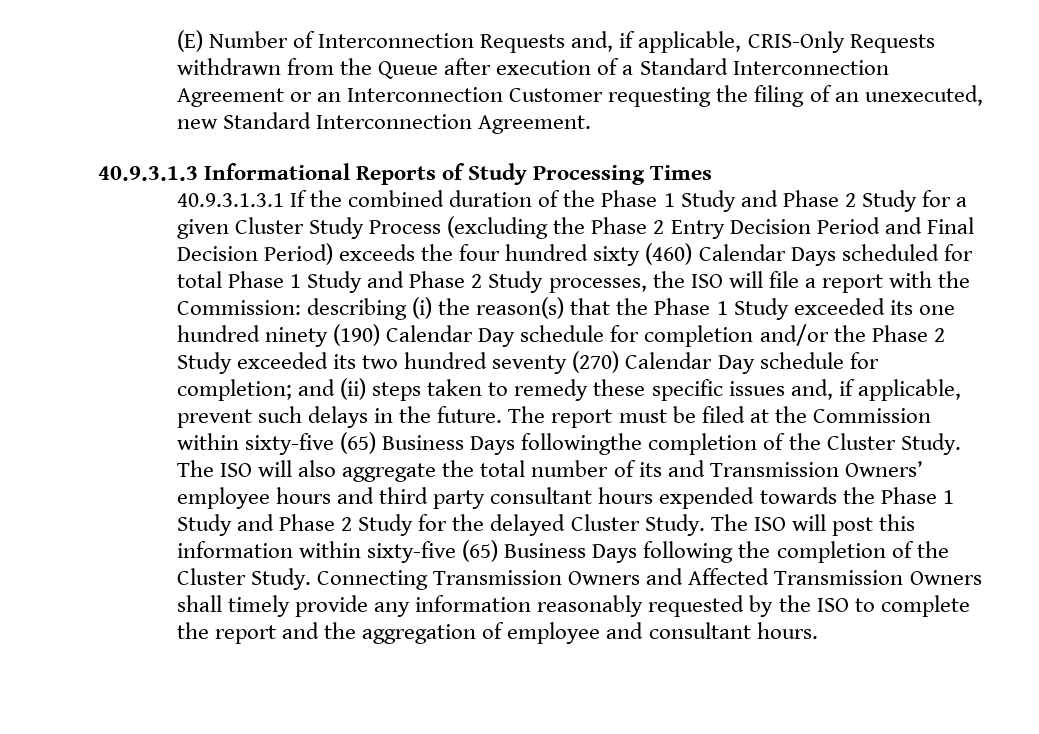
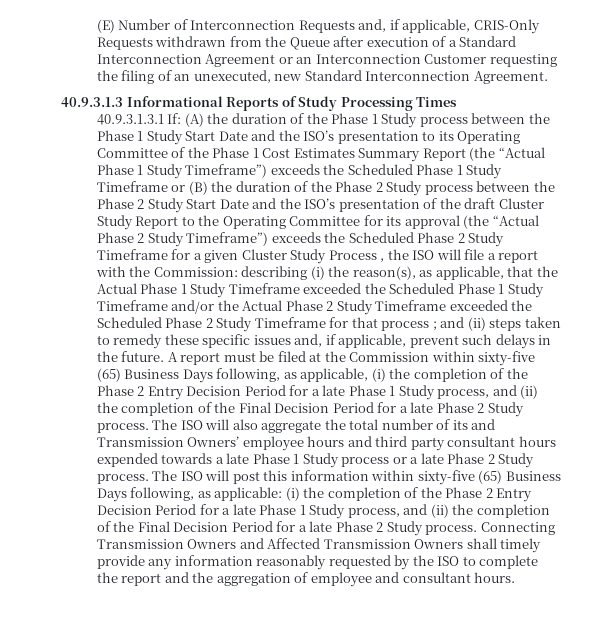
[289,190,445,207] If the combined -> [167,113,229,127] If: (A) the
[740,190,917,212] and Phase 2 Study -> [419,113,550,127] [96,130,521,145] [96,147,545,162] [96,164,503,179] [96,181,555,196] [96,198,544,213] [96,215,539,230] [96,232,505,247] [96,249,168,260] process between the Phase 1 Study Start Date and the ISO’s presentation to its Operating Committee of the Phase 1 Cost Estimates Summary Report (the “Actual Phase 1 Study Timeframe”) exceeds the Scheduled Phase 1 Study Timeframe or (B) the duration of the Phase 2 Study process between the Phase 2 Study Start Date and the ISO’s presentation of the draft Cluster Study Report to the Operating Committee for its approval (the “Actual Phase 2 Study Timeframe”) exceeds the Scheduled Phase 2 Study Timeframe
[447,216,974,239] [176,243,973,266] [176,271,647,293] (excluding the Phase 2 Entry Decision Period and Final Decision Period) exceeds the four hundred sixty (460) Calendar Days scheduled for total Phase 1 Study and Phase 2 Study processes, -> [380,258,385,262] ,
[476,297,565,319] reason(s) -> [352,266,504,280] reason(s), as applicable,
[654,298,955,320] [176,324,754,347] Phase 1 Study exceeded its one hundred ninety (190) Calendar Day schedule for completion -> [96,283,544,298] [96,300,168,311] Actual Phase 1 Study Timeframe exceeded the Scheduled Phase 1 Study Timeframe
[871,325,945,342] [176,351,879,374] [176,379,292,401] Phase 2 Study exceeded its two hundred seventy (270) Calendar Day schedule for completion; -> [242,300,533,315] [96,317,437,332] Actual Phase 2 Study Timeframe exceeded the Scheduled Phase 2 Study Timeframe for that process ;
[508,406,546,423] The -> [167,352,178,362] A
[521,433,961,455] followingthe completion of the Cluster Study. -> [216,368,528,382] [96,385,539,400] [96,402,524,417] [96,423,149,433] following, as applicable, (i) the completion of the Phase 2 Entry Decision Period for a late Phase 1 Study process, and (ii) the completion of the Final Decision Period for a late Phase 2 Study process.
[842,487,954,504] [176,514,705,536] the Phase 1 Study and Phase 2 Study for the delayed Cluster Study. -> [215,453,535,468] [96,474,149,484] a late Phase 1 Study process or a late Phase 2 Study process.
[643,541,949,563] [176,568,311,590] following the completion of the Cluster Study. -> [130,487,533,502] [96,504,550,519] [96,521,478,536] following, as applicable: (i) the completion of the Phase 2 Entry Decision Period for a late Phase 1 Study process, and (ii) the completion of the Final Decision Period for a late Phase 2 Study process.

